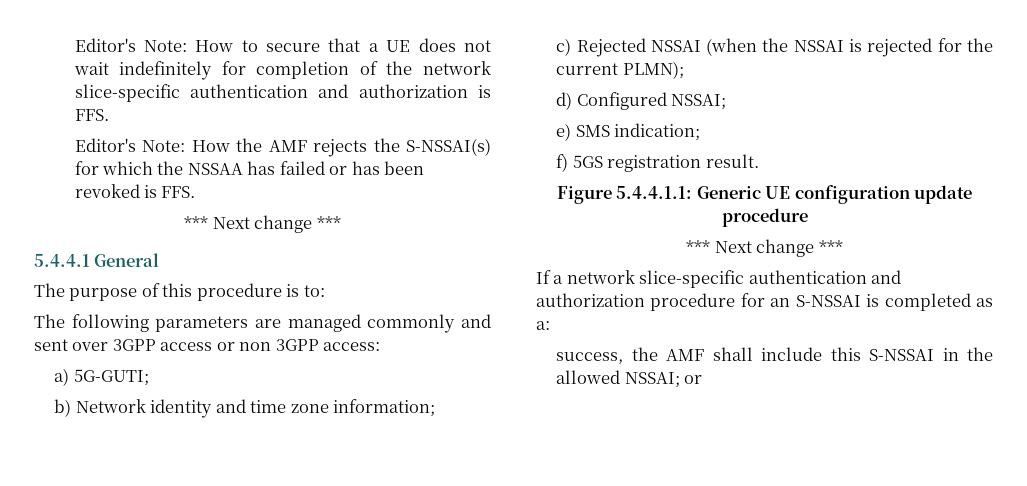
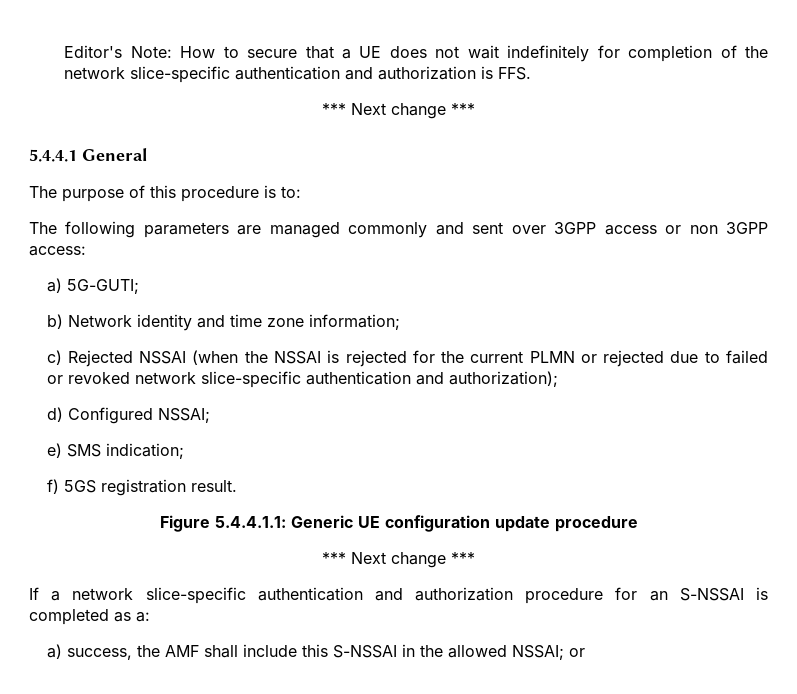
[74,138,491,157] [74,161,425,175] [74,184,196,198] // Editor's Note: How the AMF rejects the S-NSSAI(s) for which the NSSAA has failed or has been revoked is FFS. -> (532, 73) none
[622,61,684,79] PLMN); -> [529,350,769,367] [46,371,558,388] PLMN or rejected due to failed or revoked network slice-specific authentication and authorization);
(550, 325) none -> [46,644,62,659] a)

